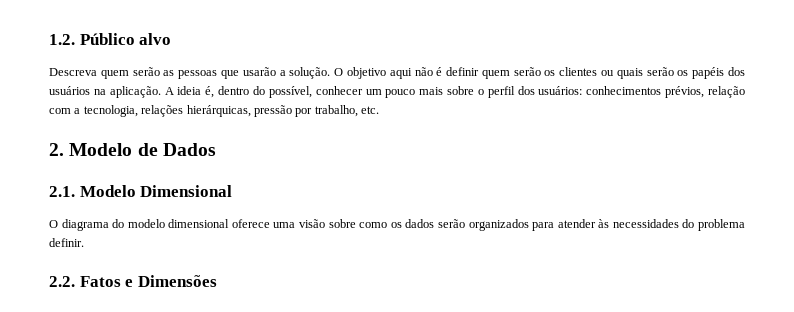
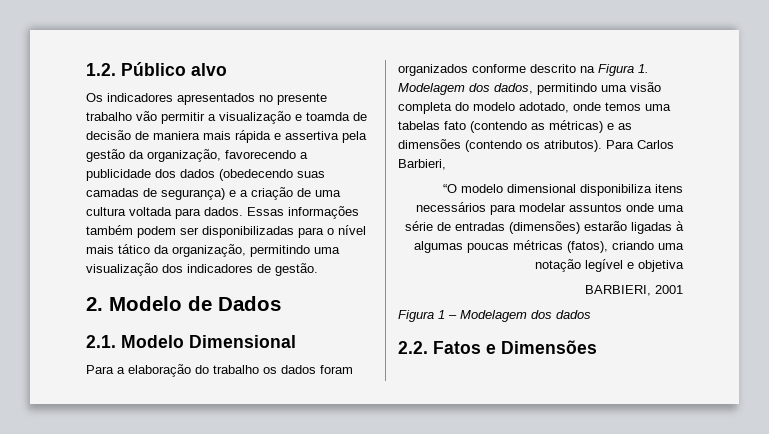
[49,67,745,79] [49,86,746,98] [49,105,379,117] Descreva quem serão as pessoas que usarão a solução. O objetivo aqui não é definir quem serão os clientes ou quais serão os papéis dos usuários na aplicação. A ideia é, dentro do possível, conhecer um pouco mais sobre o perfil dos usuários: conhecimentos prévios, relação com a tecnologia, relações hierárquicas, pressão por trabalho, etc. -> [86,93,327,105] [86,111,367,124] [86,130,367,143] [86,149,308,162] [86,169,325,181] [86,187,341,200] [86,206,359,219] [86,225,366,238] [86,244,340,257] [86,263,318,276] Os indicadores apresentados no presente trabalho vão permitir a visualização e toamda de decisão de maniera mais rápida e assertiva pela gestão da organização, favorecendo a publicidade dos dados (obedecendo suas camadas de segurança) e a criação de uma cultura voltada para dados. Essas informações também podem ser disponibilizadas para o nível mais tático da organização, permitindo uma visualização dos indicadores de gestão.
[49,219,745,231] [49,238,84,247] O diagrama do modelo dimensional oferece uma visão sobre como os dados serão organizados para atender às necessidades do problema definir. -> [86,364,353,377] [398,64,649,76] [398,82,661,95] [398,102,671,114] [398,120,632,133] [398,139,674,152] [398,159,446,170] [443,184,683,196] [416,202,684,215] [405,221,684,234] [414,240,684,253] [535,259,684,272] [585,285,683,296] [398,310,591,322] Para a elaboração do trabalho os dados foram organizados conforme descrito na Figura 1. Modelagem dos dados, permitindo uma visão completa do modelo adotado, onde temos uma tabelas fato (contendo as métricas) e as dimensões (contendo os atributos). Para Carlos Barbieri, // “O modelo dimensional disponibiliza itens necessários para modelar assuntos onde uma série de entradas (dimensões) estarão ligadas à algumas poucas métricas (fatos), criando uma notação legível e objetiva // BARBIERI, 2001 // Figura 1 – Modelagem dos dados

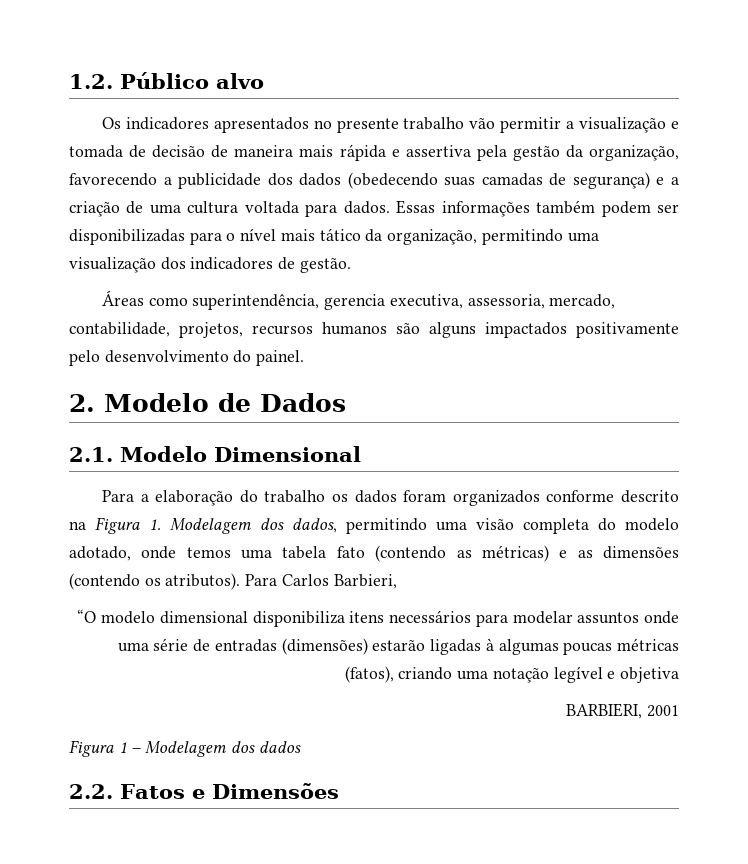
[306,112,350,121] toamda -> [69,145,123,158] tomada
[153,131,200,140] maniera -> [234,145,294,157] maneira
(318, 269) none -> [101,290,616,310] [69,322,679,338] [69,350,305,366] // Áreas como superintendência, gerencia executiva, assessoria, mercado, contabilidade, projetos, recursos humanos são alguns impactados positivamente pelo desenvolvimento do painel.
[398,121,440,130] tabelas -> [282,546,327,559] tabela

